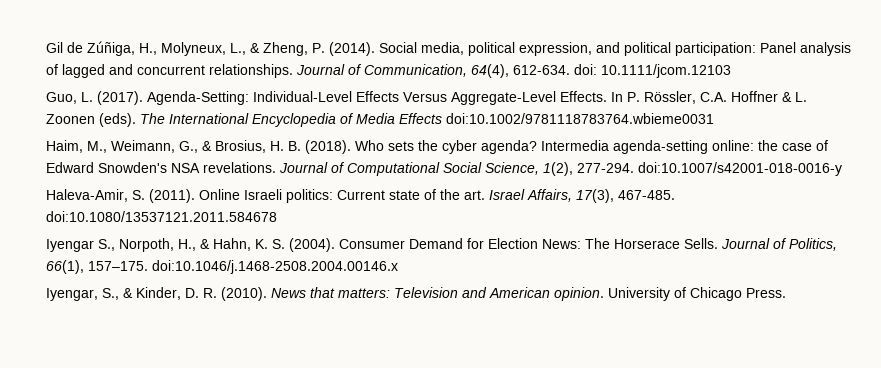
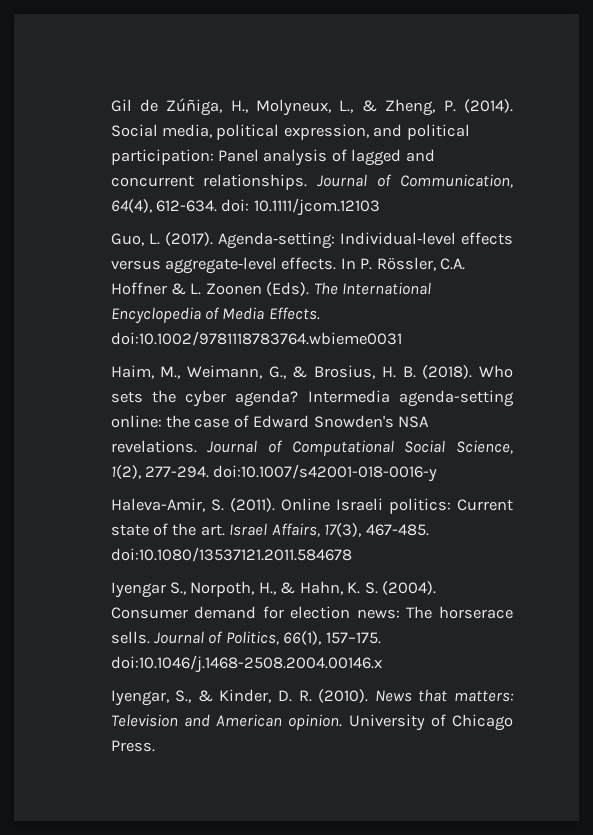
[146,91,607,105] Agenda‐Setting: Individual‐Level Effects Versus Aggregate‐Level Effects. -> [217,232,513,249] [110,257,337,274] Agenda‐setting: Individual‐level effects versus aggregate‐level effects.
[98,113,136,127] (eds). -> [266,282,310,296] (Eds).
[398,113,442,124] Effects -> [268,307,320,320] Effects.
[408,238,718,249] Demand for Election News: The Horserace Sells. -> [194,606,513,619] [110,631,150,644] demand for election news: The horserace sells.

